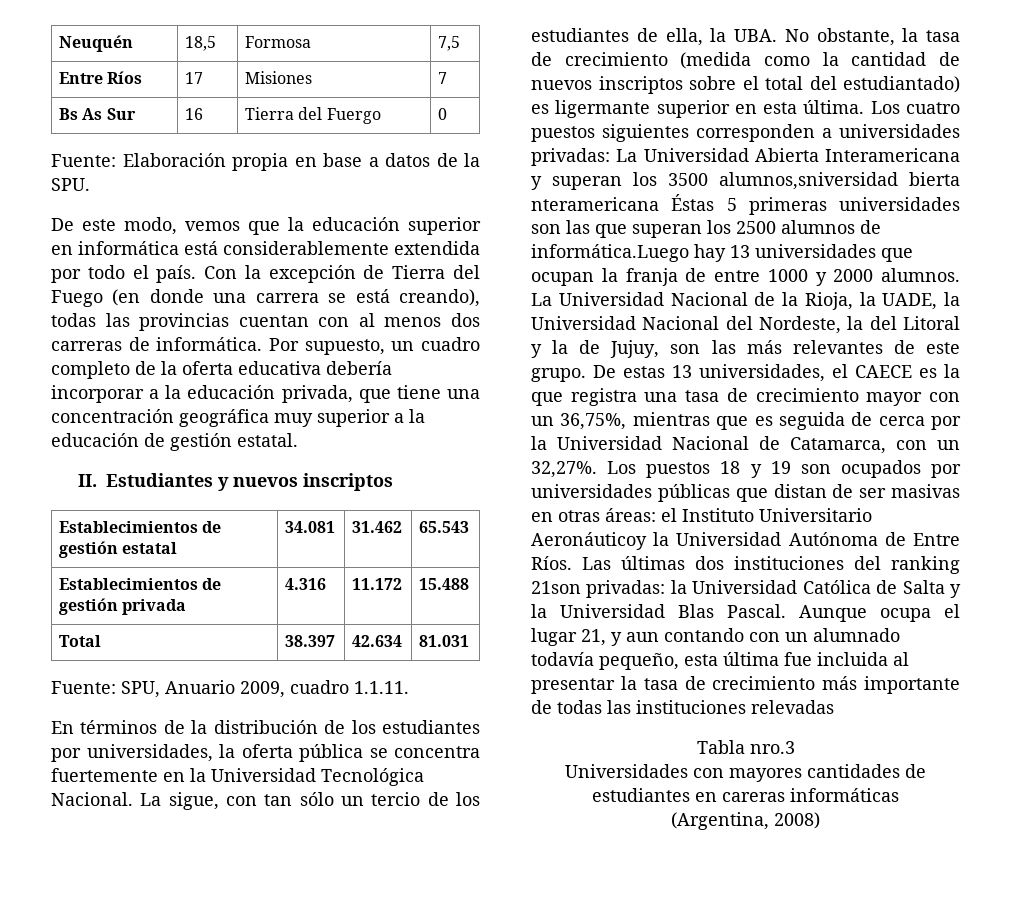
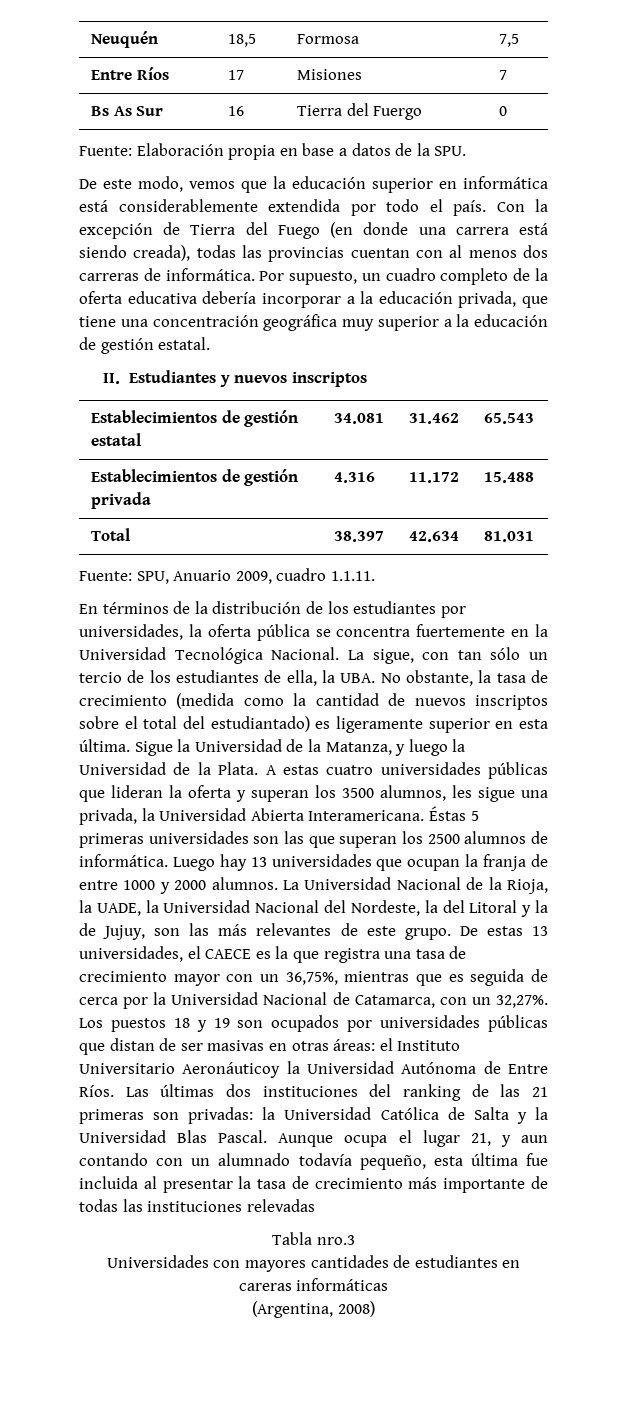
[328,289,480,307] se está creando), -> [519,223,548,235] [79,245,191,261] está siendo creada),
[555,100,651,118] ligermante -> [336,716,423,733] ligeramente
[870,101,960,114] [531,124,960,142] [531,148,960,166] [531,172,960,190] [531,197,659,211] Los cuatro puestos siguientes corresponden a universidades privadas: La Universidad Abierta Interamericana y superan los 3500 alumnos,sniversidad bierta nteramericana -> [134,739,466,756] [79,762,548,779] [79,785,548,802] [79,808,425,825] Sigue la Universidad de la Matanza, y luego la Universidad de la Plata. A estas cuatro universidades públicas que lideran la oferta y superan los 3500 alumnos, les sigue una privada, la Universidad Abierta Interamericana.
[531,244,689,262] informática.Luego -> [79,854,215,871] informática. Luego
[531,581,581,594] 21son -> [471,1084,548,1097] [79,1109,180,1124] de las 21 primeras son

